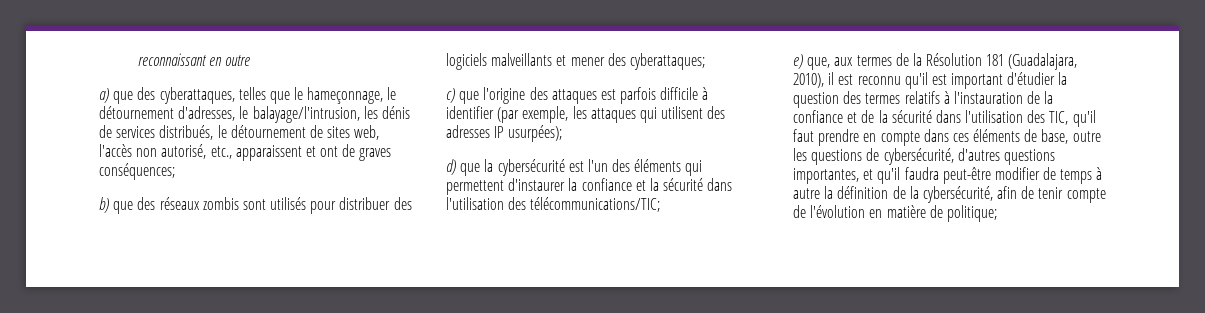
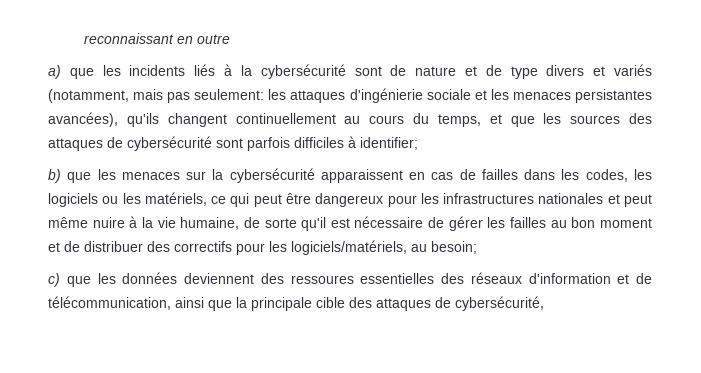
[137,87,397,104] [99,106,410,123] [99,125,380,140] [99,144,392,161] [99,163,175,180] [99,197,412,214] [446,53,705,70] [446,87,709,104] [446,106,726,123] [446,125,563,142] [446,159,703,176] [446,178,733,195] [446,197,661,212] [793,53,1078,70] [793,72,1068,89] [793,91,1054,108] [793,110,1096,127] [793,129,1101,146] [793,148,1055,165] [793,167,1103,184] [793,186,1106,203] [793,205,997,222] des cyberattaques, telles que le hameçonnage, le détournement d'adresses, le balayage/l'intrusion, les dénis de services distribués, le détournement de sites web, l'accès non autorisé, etc., apparaissent et ont de graves conséquences; // b) que des réseaux zombis sont utilisés pour distribuer des logiciels malveillants et mener des cyberattaques; // c) que l'origine des attaques est parfois difficile à identifier (par exemple, les attaques qui utilisent des adresses IP usurpées); // d) que la cybersécurité est l'un des éléments qui permettent d'instaurer la confiance et la sécurité dans l'utilisation des télécommunications/TIC; // e) que, aux termes de la Résolution 181 (Guadalajara, 2010), il est reconnu qu'il est important d'étudier la question des termes relatifs à l'instauration de la confiance et de la sécurité dans l'utilisation des TIC, qu'il faut prendre en compte dans ces éléments de base, outre les questions de cybersécurité, d'autres questions importantes, et qu'il faudra peut-être modifier de temps à autre la définition de la cybersécurité, afin de tenir compte de l'évolution en matière de politique; -> [102,64,652,79] [48,88,652,103] [48,112,652,127] [48,136,418,151] [48,168,652,183] [48,192,652,207] [48,216,652,231] [48,240,477,255] [48,272,652,287] [48,296,544,311] les incidents liés à la cybersécurité sont de nature et de type divers et variés (notamment, mais pas seulement: les attaques d'ingénierie sociale et les menaces persistantes avancées), qu'ils changent continuellement au cours du temps, et que les sources des attaques de cybersécurité sont parfois difficiles à identifier; // b) que les menaces sur la cybersécurité apparaissent en cas de failles dans les codes, les logiciels ou les matériels, ce qui peut être dangereux pour les infrastructures nationales et peut même nuire à la vie humaine, de sorte qu'il est nécessaire de gérer les failles au bon moment et de distribuer des correctifs pour les logiciels/matériels, au besoin; // c) que les données deviennent des ressoures essentielles des réseaux d'information et de télécommunication, ainsi que la principale cible des attaques de cybersécurité,

